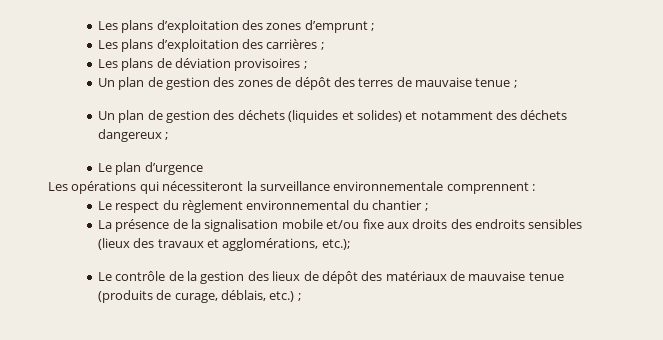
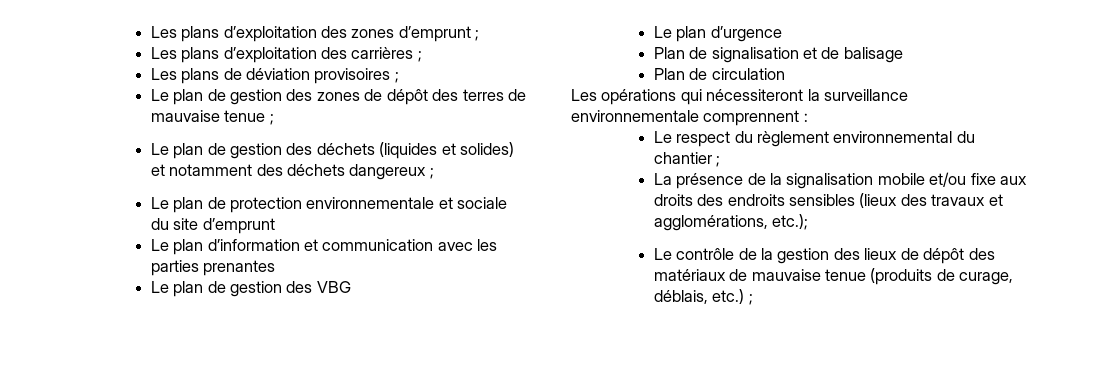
[97,78,115,87] Un -> [150,89,169,101] Le
[97,111,115,120] Un -> [150,143,169,155] Le
[144,162,203,175] d’urgence -> [207,197,508,213] [150,218,275,234] [150,239,498,255] [150,260,276,276] [150,281,351,297] [653,26,782,42] [653,47,903,63] [653,68,785,80] de protection environnementale et sociale du site d’emprunt // Le plan d’information et communication avec les parties prenantes // Le plan de gestion des VBG // Le plan d’urgence // Plan de signalisation et de balisage // Plan de circulation

